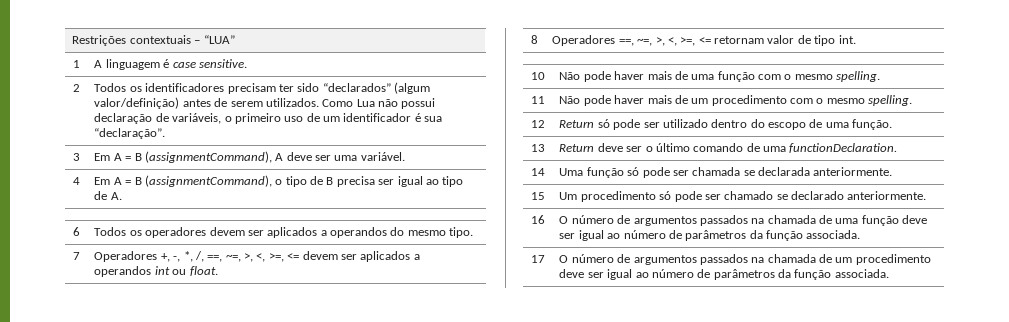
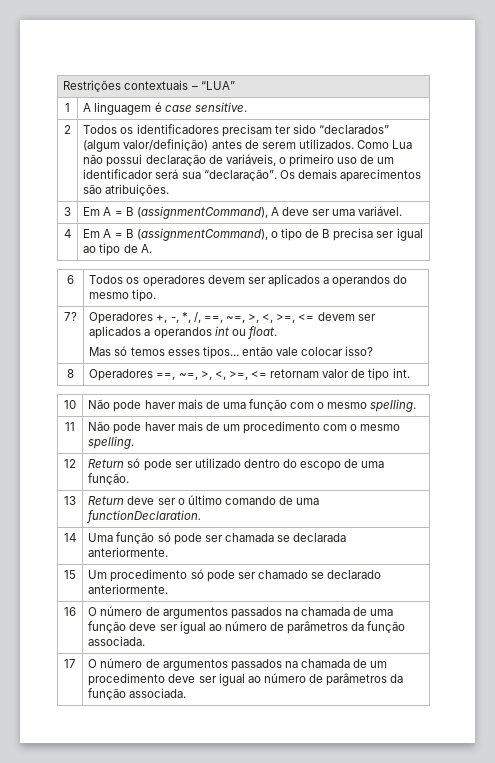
[414,113,421,122] é -> [155,169,179,179] será
(166, 133) none -> [279,169,421,182] [83,184,170,196] Os demais aparecimentos são atribuições.
[73,252,80,260] 7 -> [64,312,77,321] 7?
(218, 271) none -> [89,346,374,359] // Mas só temos esses tipos... então vale colocar isso?

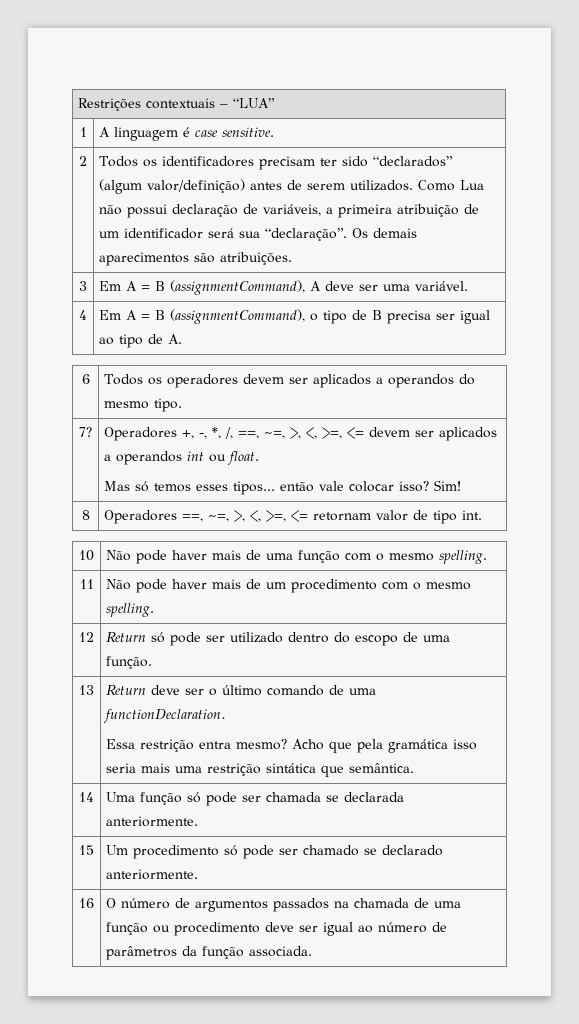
[278,154,358,167] o primeiro uso -> [326,204,460,218] a primeira atribuição
(374, 351) none -> [434,480,462,491] Sim!
(202, 516) none -> [106,739,478,753] [106,763,415,777] // Essa restrição entra mesmo? Acho que pela gramática isso seria mais uma restrição sintática que semântica.
[129,621,406,634] [88,636,146,646] [64,659,76,668] [88,658,388,671] deve ser igual ao número de parâmetros da função associada. // 17 | O número de argumentos passados na chamada de um -> [153,925,171,933] ou

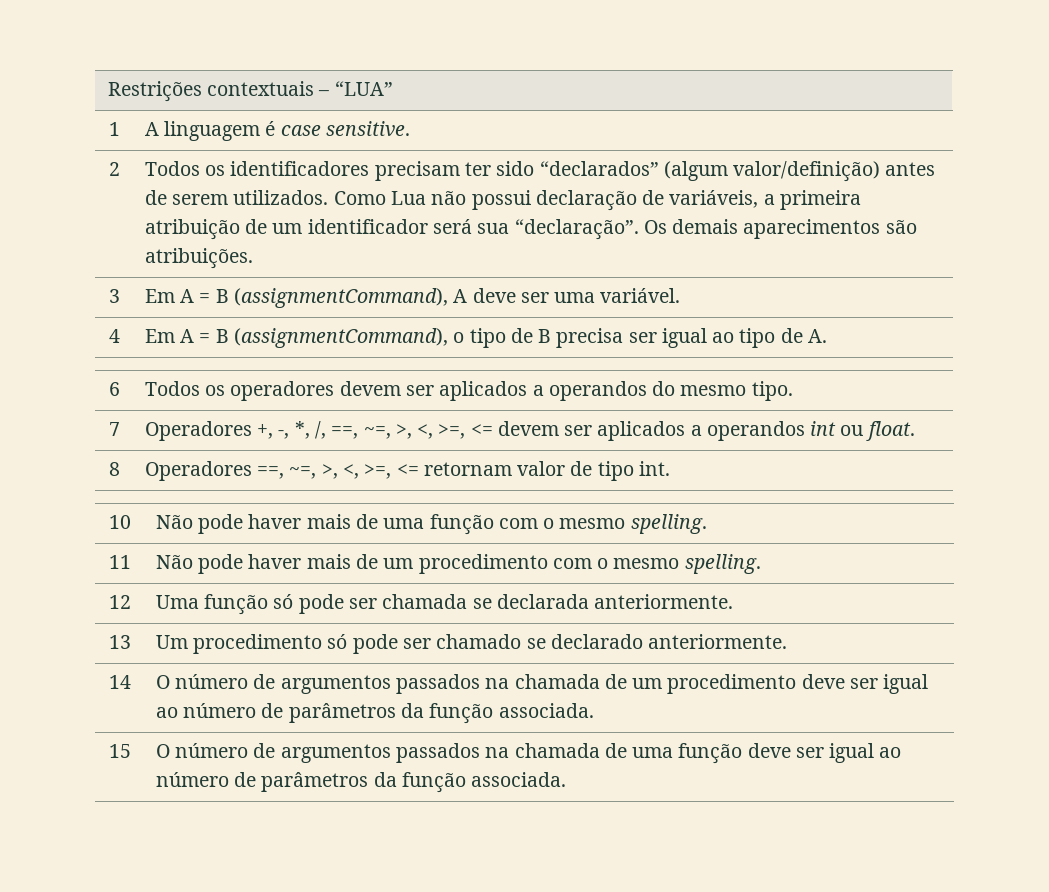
[79,427,92,437] 7? -> [108,422,120,436] 7
[104,480,462,495] // Mas só temos esses tipos... então vale colocar isso? Sim! -> (915, 431) none
[106,632,451,646] [106,656,153,669] [79,685,94,695] [106,685,377,696] [103,709,227,723] [106,739,478,753] [106,763,415,777] [79,792,94,802] | Return só pode ser utilizado dentro do escopo de uma função. // 13 | Return deve ser o último comando de uma functionDeclaration. // Essa restrição entra mesmo? Acho que pela gramática isso seria mais uma restrição sintática que semântica. // 14 -> (131, 602) none
[79,845,94,855] 15 -> [108,635,131,649] 13
[79,898,94,908] 16 -> [108,675,131,689] [155,674,929,694] [155,703,594,724] [108,744,131,758] 14 | O número de argumentos passados na chamada de um procedimento deve ser igual ao número de parâmetros da função associada. // 15
[153,922,261,936] ou procedimento -> (743, 753) none

